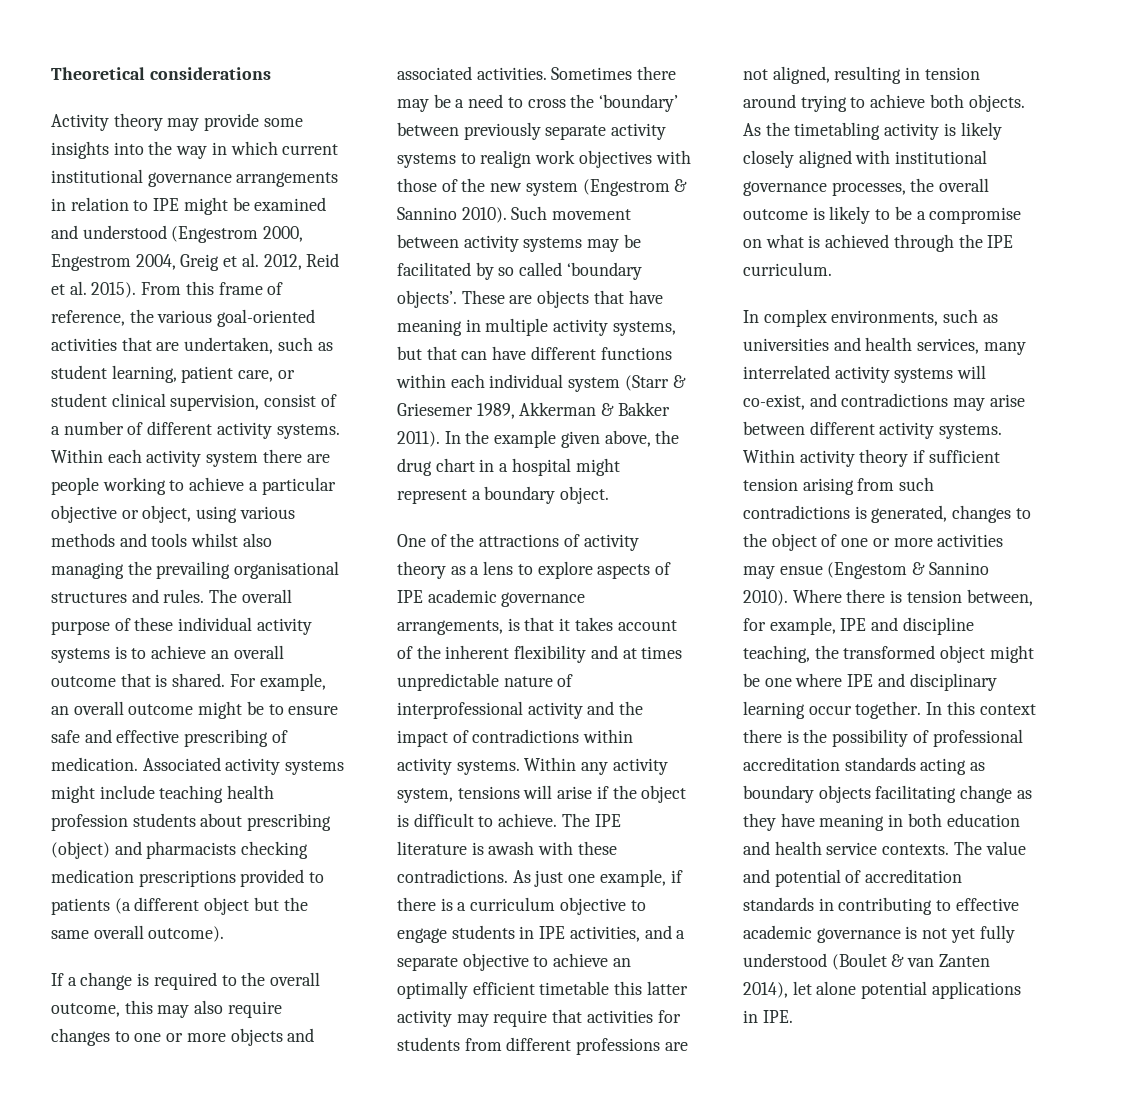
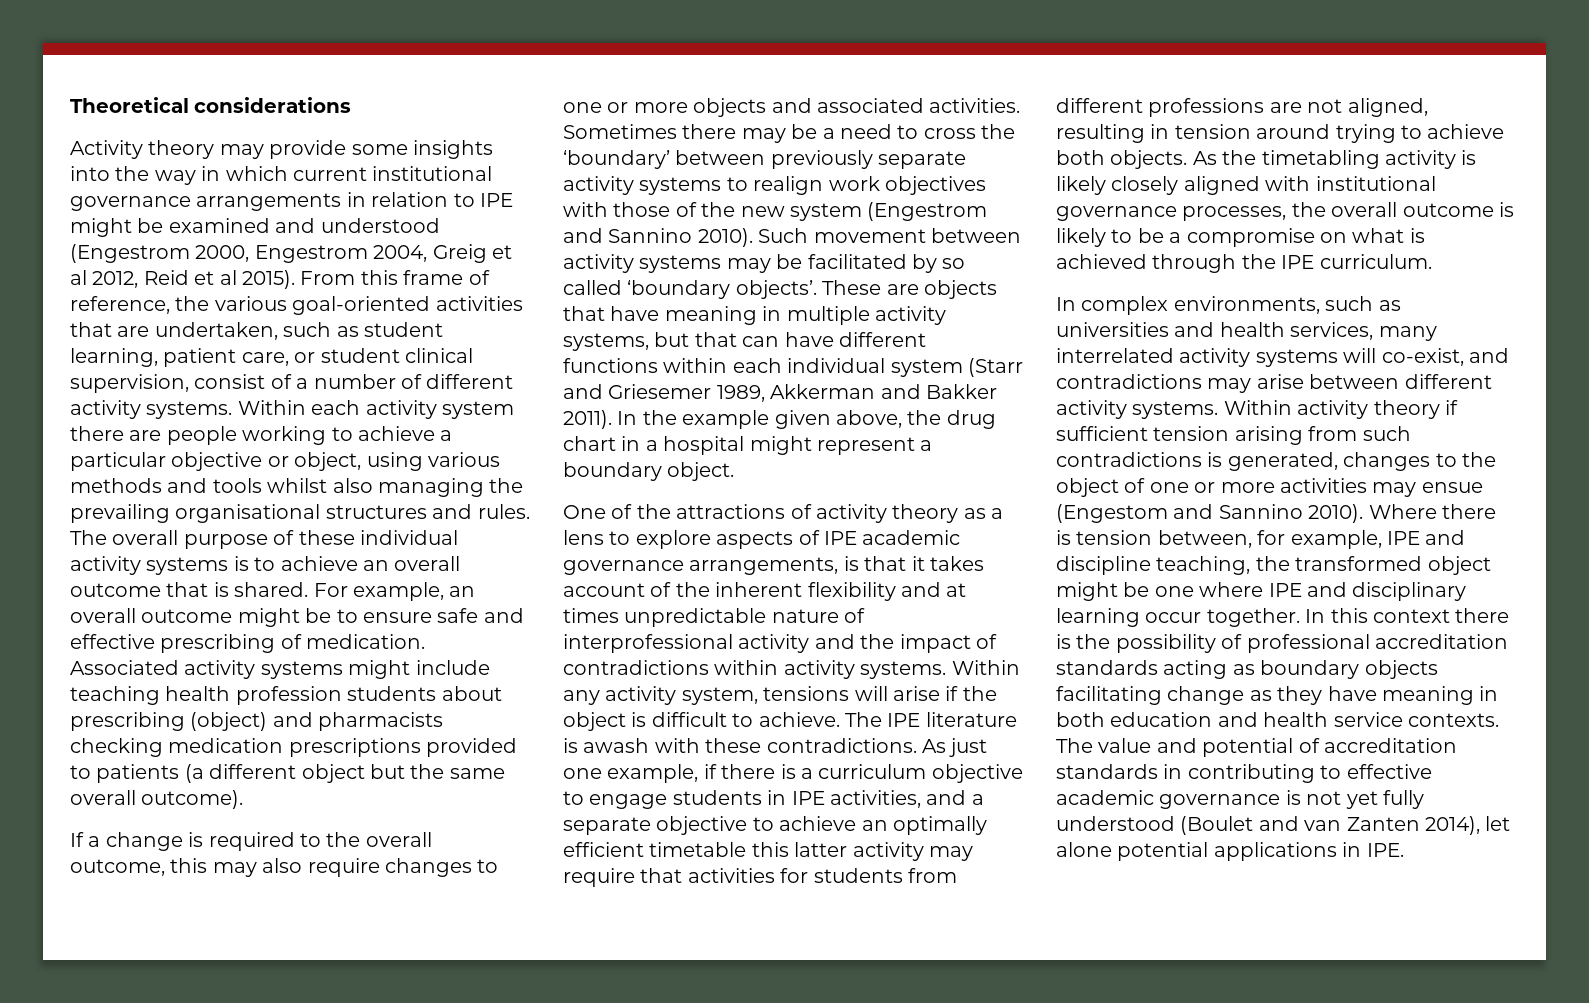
[241,253,259,267] al. -> [70,270,87,285] al
[69,281,87,295] al. -> [219,270,237,285] al
[674,179,688,192] & -> [563,228,603,243] and
[672,375,686,388] & -> [563,384,603,399] and
[601,403,615,416] & -> [880,384,921,399] and
[912,562,926,575] & -> [1173,504,1214,519] and
[891,954,905,967] & -> [1258,816,1299,831] and

